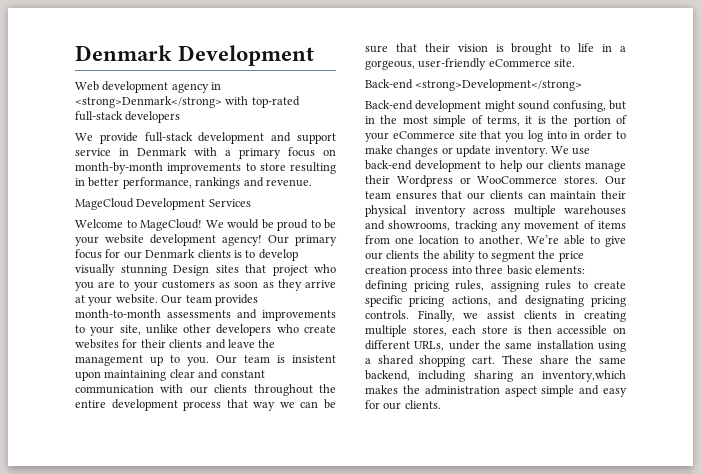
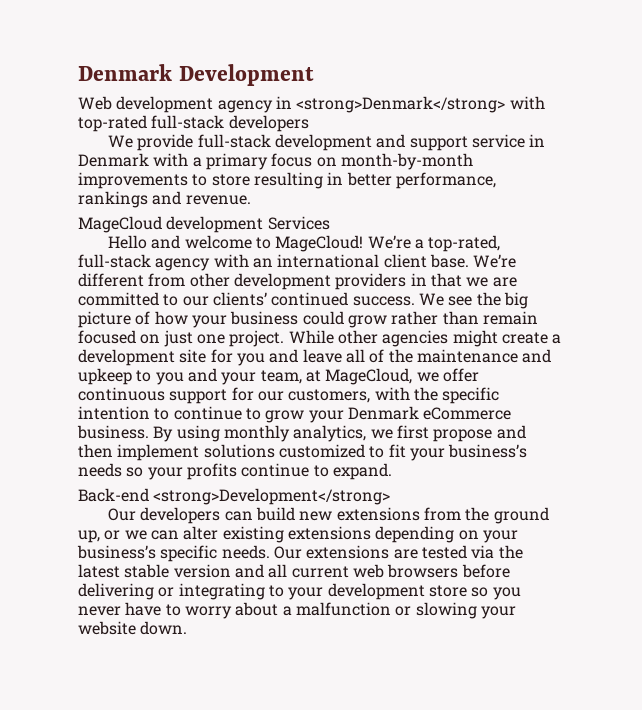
[136,198,206,210] Development -> [166,216,264,233] development
[75,219,336,231] [75,234,337,246] [75,249,298,261] [75,264,336,276] [75,279,336,291] [75,294,258,306] [75,309,336,321] [75,324,336,336] [75,339,276,349] [75,355,336,366] [75,369,265,381] [75,384,336,396] [75,399,337,411] [365,43,626,55] [365,58,576,70] [365,79,583,91] [365,100,626,112] [365,115,627,127] [365,130,626,142] [365,145,591,157] [365,160,626,172] [365,175,626,187] [365,190,626,200] [365,205,626,217] [365,220,626,232] [365,235,626,247] [365,250,584,262] [365,265,585,277] [365,280,626,292] [365,295,626,307] [365,310,626,322] [365,325,626,337] [365,340,626,352] [365,355,626,367] [365,370,626,382] [365,385,627,397] [365,400,441,410] Welcome to MageCloud! We would be proud to be your website development agency! Our primary focus for our Denmark clients is to develop visually stunning Design sites that project who you are to your customers as soon as they arrive at your website. Our team provides month-to-month assessments and improvements to your site, unlike other developers who create websites for their clients and leave the management up to you. Our team is insistent upon maintaining clear and constant communication with our clients throughout the entire development process that way we can be sure that their vision is brought to life in a gorgeous, user-friendly eCommerce site. // Back-end <strong>Development</strong> // Back-end development might sound confusing, but in the most simple of terms, it is the portion of your eCommerce site that you log into in order to make changes or update inventory. We use back-end development to help our clients manage their Wordpress or WooCommerce stores. Our team ensures that our clients can maintain their physical inventory across multiple warehouses and showrooms, tracking any movement of items from one location to another. We’re able to give our clients the ability to segment the price creation process into three basic elements: defining pricing rules, assigning rules to create specific pricing actions, and designating pricing controls. Finally, we assist clients in creating multiple stores, each store is then accessible on different URLs, under the same installation using a shared shopping cart. These share the same backend, including sharing an inventory,which makes the administration aspect simple and easy for our clients. -> [108,235,501,252] [78,254,517,271] [78,273,517,290] [78,292,528,309] [78,311,538,328] [78,330,562,347] [78,349,552,366] [78,368,479,385] [78,387,500,404] [78,406,512,423] [77,425,526,442] [78,444,528,461] [78,463,392,480] [78,488,391,505] [108,507,549,524] [78,526,518,543] [77,545,523,562] [78,564,510,578] [78,583,521,600] [78,602,516,619] [78,621,188,635] Hello and welcome to MageCloud! We’re a top-rated, full-stack agency with an international client base. We’re different from other development providers in that we are committed to our clients’ continued success. We see the big picture of how your business could grow rather than remain focused on just one project. While other agencies might create a development site for you and leave all of the maintenance and upkeep to you and your team, at MageCloud, we offer continuous support for our customers, with the specific intention to continue to grow your Denmark eCommerce business. By using monthly analytics, we first propose and then implement solutions customized to fit your business’s needs so your profits continue to expand. // Back-end <strong>Development</strong> // Our developers can build new extensions from the ground up, or we can alter existing extensions depending on your business’s specific needs. Our extensions are tested via the latest stable version and all current web browsers before delivering or integrating to your development store so you never have to worry about a malfunction or slowing your website down.

